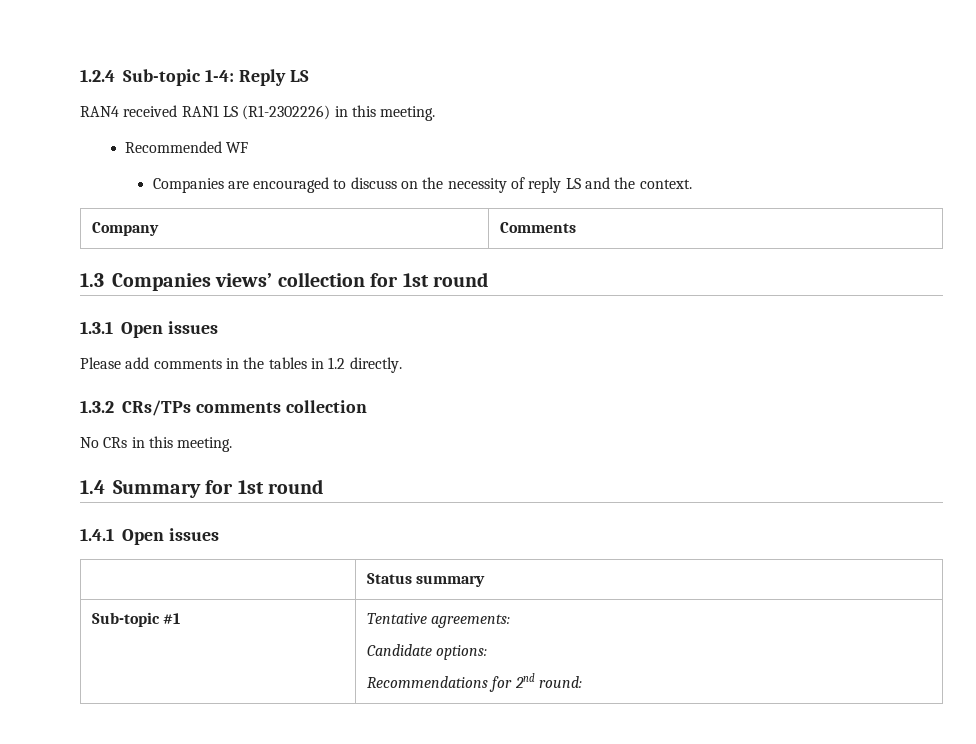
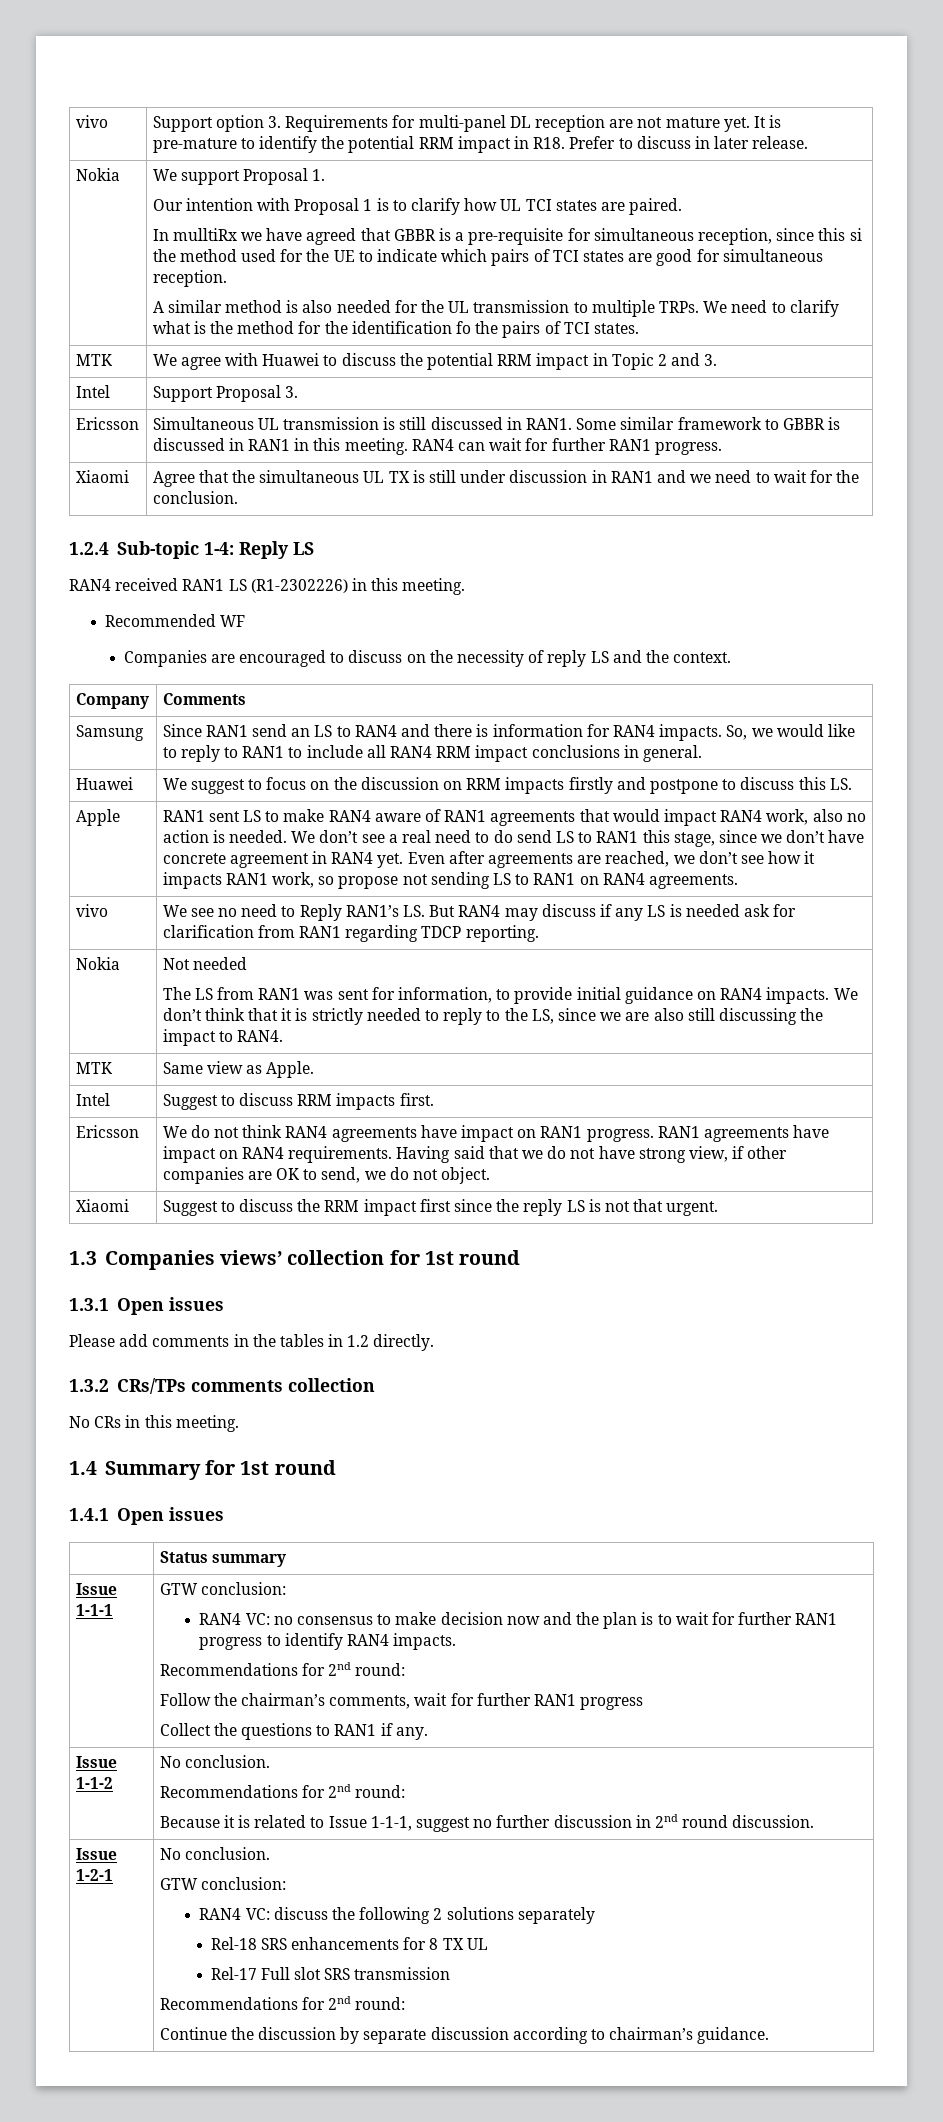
(80, 75) none -> [75,115,108,128] [152,115,782,132] [152,136,809,153] [75,168,120,181] [152,168,326,185] [152,198,683,215] [152,228,862,245] [152,249,823,266] [152,270,227,287] [152,300,839,317] [152,321,639,338] [75,354,113,366] [152,353,718,370] [75,385,110,398] [152,385,299,402] [75,417,139,430] [152,417,841,430] [152,438,722,455] [75,470,129,483] [152,470,860,487] [152,491,238,504] vivo | Support option 3. Requirements for multi-panel DL reception are not mature yet. It is pre-mature to identify the potential RRM impact in R18. Prefer to discuss in later release. // Nokia | We support Proposal 1. // Our intention with Proposal 1 is to clarify how UL TCI states are paired. // In mulltiRx we have agreed that GBBR is a pre-requisite for simultaneous reception, since this si the method used for the UE to indicate which pairs of TCI states are good for simultaneous reception. // A similar method is also needed for the UL transmission to multiple TRPs. We need to clarify what is the method for the identification fo the pairs of TCI states. // MTK | We agree with Huawei to discuss the potential RRM impact in Topic 2 and 3. // Intel | Support Proposal 3. // Ericsson | Simultaneous UL transmission is still discussed in RAN1. Some similar framework to GBBR is discussed in RAN1 in this meeting. RAN4 can wait for further RAN1 progress. // Xiaomi | Agree that the simultaneous UL TX is still under discussion in RAN1 and we need to wait for the conclusion. //
(577, 227) none -> [75,725,144,741] [162,724,855,741] [162,745,702,762] [75,777,133,790] [162,777,852,794] [75,809,120,826] [162,809,866,826] [162,830,865,847] [162,851,816,868] [162,872,738,889] [75,904,108,917] [162,904,797,921] [162,925,539,942] [75,957,120,970] [162,957,247,970] [162,987,858,1004] [162,1008,824,1025] [162,1029,284,1046] [75,1062,113,1074] [162,1061,315,1078] [75,1093,110,1106] [162,1093,434,1110] [75,1125,139,1138] [162,1125,830,1142] [162,1146,788,1163] [162,1167,491,1184] [75,1199,129,1212] [162,1199,719,1216] // Samsung | Since RAN1 send an LS to RAN4 and there is information for RAN4 impacts. So, we would like to reply to RAN1 to include all RAN4 RRM impact conclusions in general. // Huawei | We suggest to focus on the discussion on RRM impacts firstly and postpone to discuss this LS. // Apple | RAN1 sent LS to make RAN4 aware of RAN1 agreements that would impact RAN4 work, also no action is needed. We don’t see a real need to do send LS to RAN1 this stage, since we don’t have concrete agreement in RAN4 yet. Even after agreements are reached, we don’t see how it impacts RAN1 work, so propose not sending LS to RAN1 on RAN4 agreements. // vivo | We see no need to Reply RAN1’s LS. But RAN4 may discuss if any LS is needed ask for clarification from RAN1 regarding TDCP reporting. // Nokia | Not needed // The LS from RAN1 was sent for information, to provide initial guidance on RAN4 impacts. We don’t think that it is strictly needed to reply to the LS, since we are also still discussing the impact to RAN4. // MTK | Same view as Apple. // Intel | Suggest to discuss RRM impacts first. // Ericsson | We do not think RAN4 agreements have impact on RAN1 progress. RAN1 agreements have impact on RAN4 requirements. Having said that we do not have strong view, if other companies are OK to send, we do not object. // Xiaomi | Suggest to discuss the RRM impact first since the reply LS is not that urgent.
[92,612,181,627] [367,613,511,628] [367,644,488,660] [367,673,583,692] Sub-topic #1 | Tentative agreements: // Candidate options: // Recommendations for 2nd round: -> [75,1583,117,1595] [75,1604,113,1616] [159,1582,286,1595] [199,1612,838,1629] [199,1633,457,1650] [159,1662,406,1676] [159,1693,644,1710] [159,1723,428,1740] [75,1756,117,1768] [75,1777,113,1789] [159,1755,270,1768] [159,1784,406,1798] [159,1814,815,1832] [75,1848,117,1860] [75,1869,113,1881] [159,1847,270,1860] [159,1877,286,1890] [199,1907,595,1924] [210,1937,488,1950] [210,1967,451,1980] [159,1996,406,2010] [159,2027,770,2044] Issue 1-1-1 | GTW conclusion: // RAN4 VC: no consensus to make decision now and the plan is to wait for further RAN1 progress to identify RAN4 impacts. // Recommendations for 2nd round: // Follow the chairman’s comments, wait for further RAN1 progress // Collect the questions to RAN1 if any. // Issue 1-1-2 | No conclusion. // Recommendations for 2nd round: // Because it is related to Issue 1-1-1, suggest no further discussion in 2nd round discussion. // Issue 1-2-1 | No conclusion. // GTW conclusion: // RAN4 VC: discuss the following 2 solutions separately // Rel-18 SRS enhancements for 8 TX UL // Rel-17 Full slot SRS transmission // Recommendations for 2nd round: // Continue the discussion by separate discussion according to chairman’s guidance.

